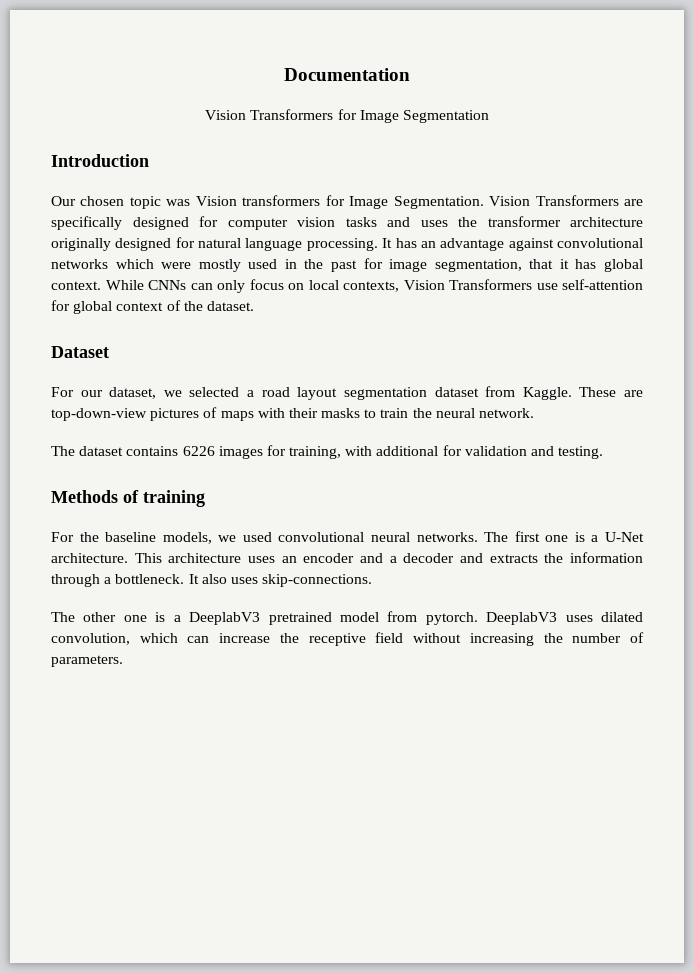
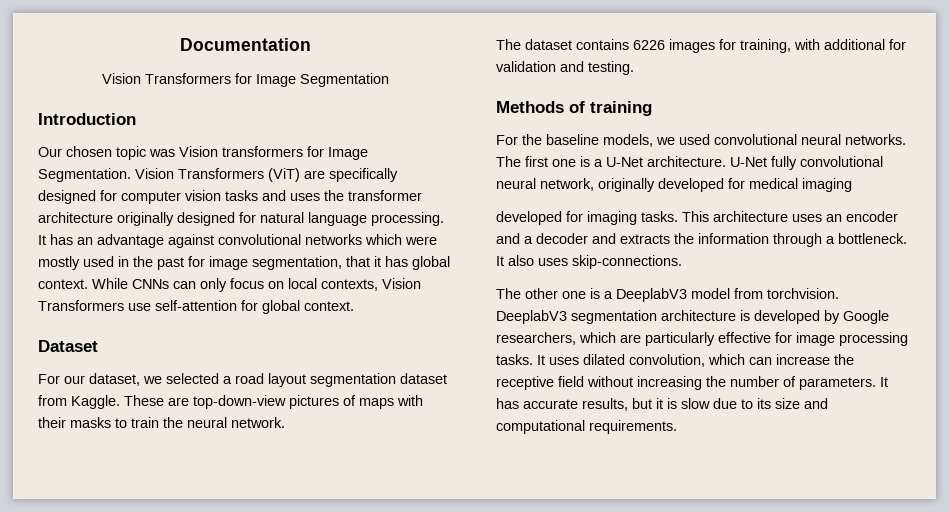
(619, 200) none -> [268,168,300,182] (ViT)
[116,300,254,311] context of the dataset. -> [304,301,354,311] context.
(128, 558) none -> [730,156,883,170] [496,178,852,192] [496,211,678,225] U-Net fully convolutional neural network, originally developed for medical imaging // developed for imaging tasks.
[268,612,332,625] pretrained -> (687, 295) none
[425,612,558,625] pytorch. DeeplabV3 -> [767,288,839,299] [496,310,889,324] [496,332,908,346] [496,354,545,365] torchvision. DeeplabV3 segmentation architecture is developed by Google researchers, which are particularly effective for image processing tasks. It
(123, 661) none -> [880,377,888,387] [496,398,828,411] [496,420,677,434] It has accurate results, but it is slow due to its size and computational requirements.

